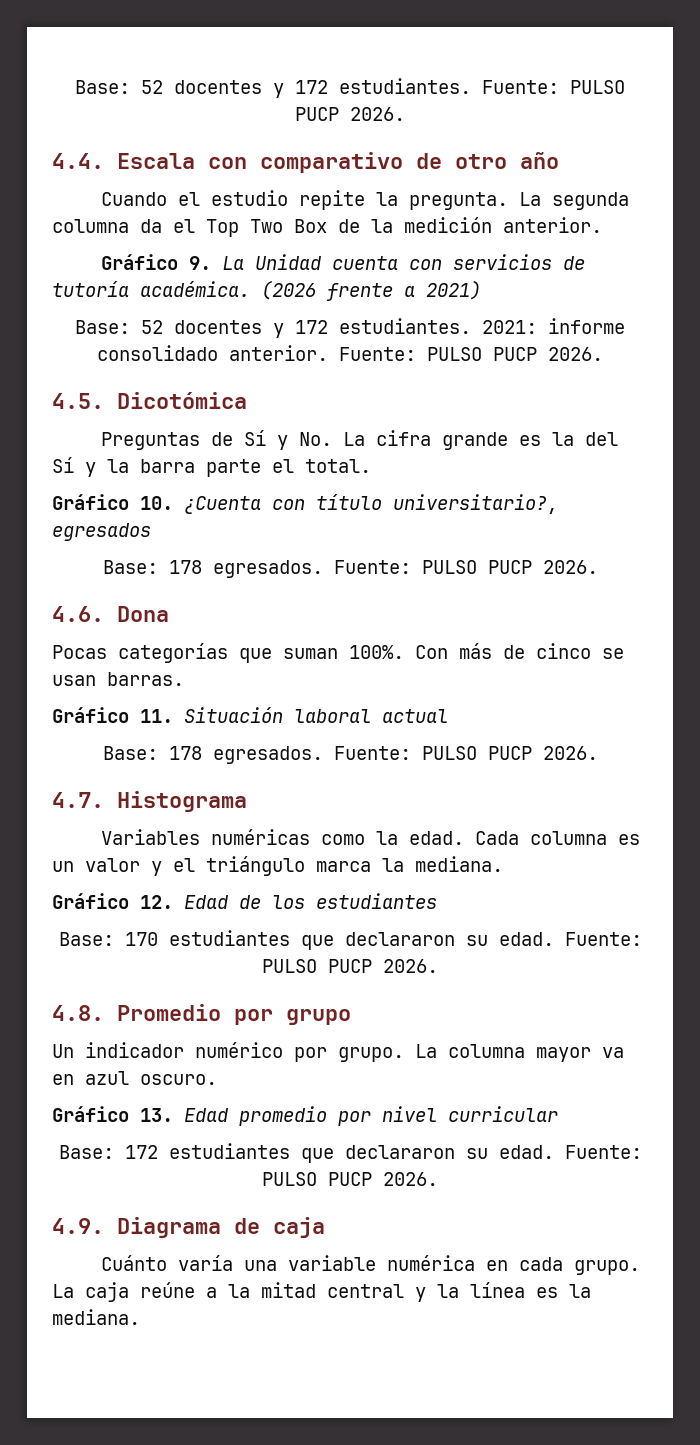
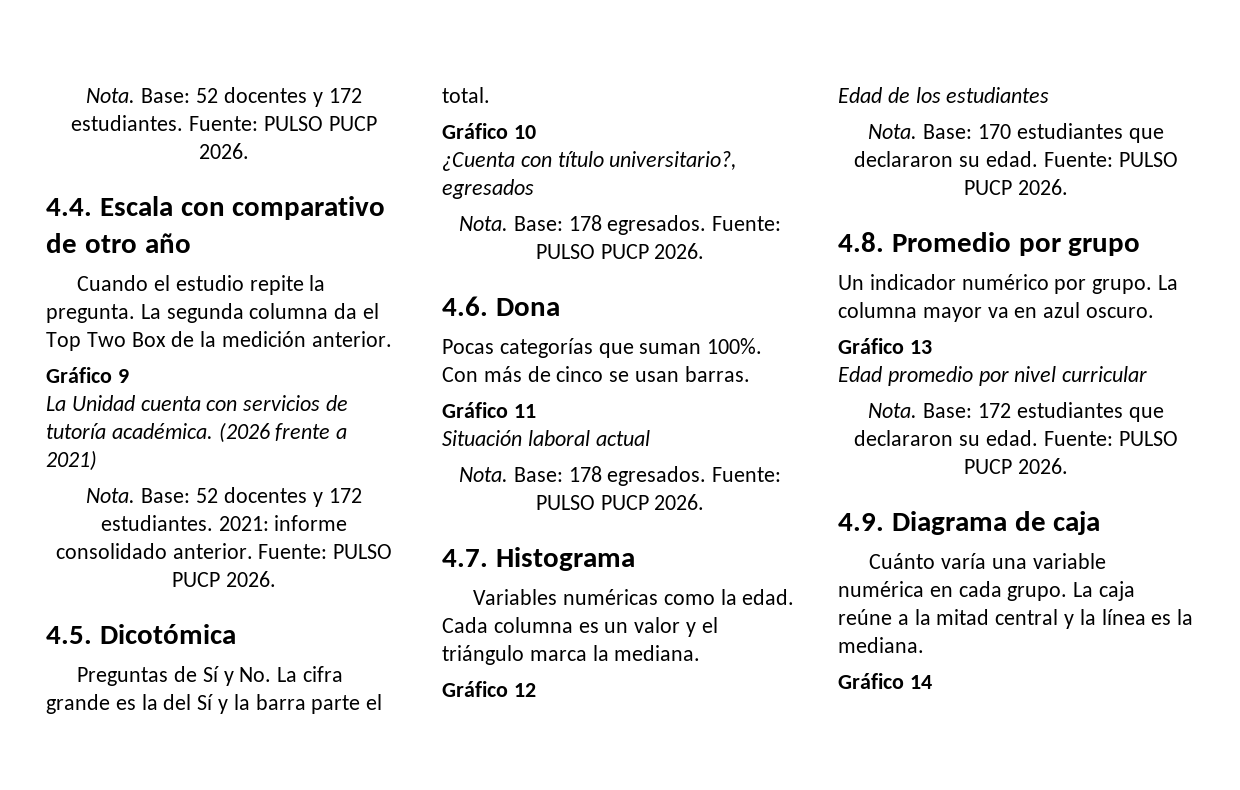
(75, 87) none -> [86,88,136,103] Nota.
[188,256,211,270] 9. -> [117,369,129,383] 9 //
(481, 290) none -> [86,488,136,503] Nota.
[140,496,173,510] 10. -> [513,125,536,139] 10 //
(151, 532) none -> [458,216,508,231] Nota.
[140,709,173,723] 11. -> [513,404,536,418] 11 //
(448, 716) none -> [458,467,508,482] Nota.
[140,895,173,909] 12. -> [513,683,536,697] 12 //
(437, 901) none -> [868,124,918,139] Nota.
[140,1108,173,1122] 13. -> [909,340,932,354] 13 //
(558, 1114) none -> [868,403,918,418] Nota.
(140, 1317) none -> [838,673,932,689] // Gráfico 14

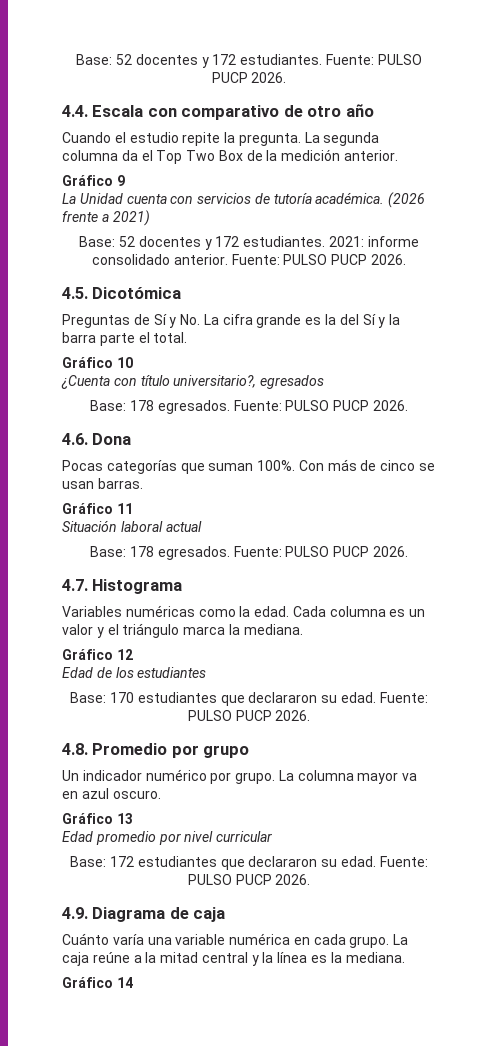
[86,88,136,103] Nota. -> (76, 59) none
[86,488,136,503] Nota. -> (150, 218) none
[458,216,508,231] Nota. -> (325, 382) none
[458,467,508,482] Nota. -> (202, 526) none
[868,124,918,139] Nota. -> (207, 672) none
[868,403,918,418] Nota. -> (273, 836) none

